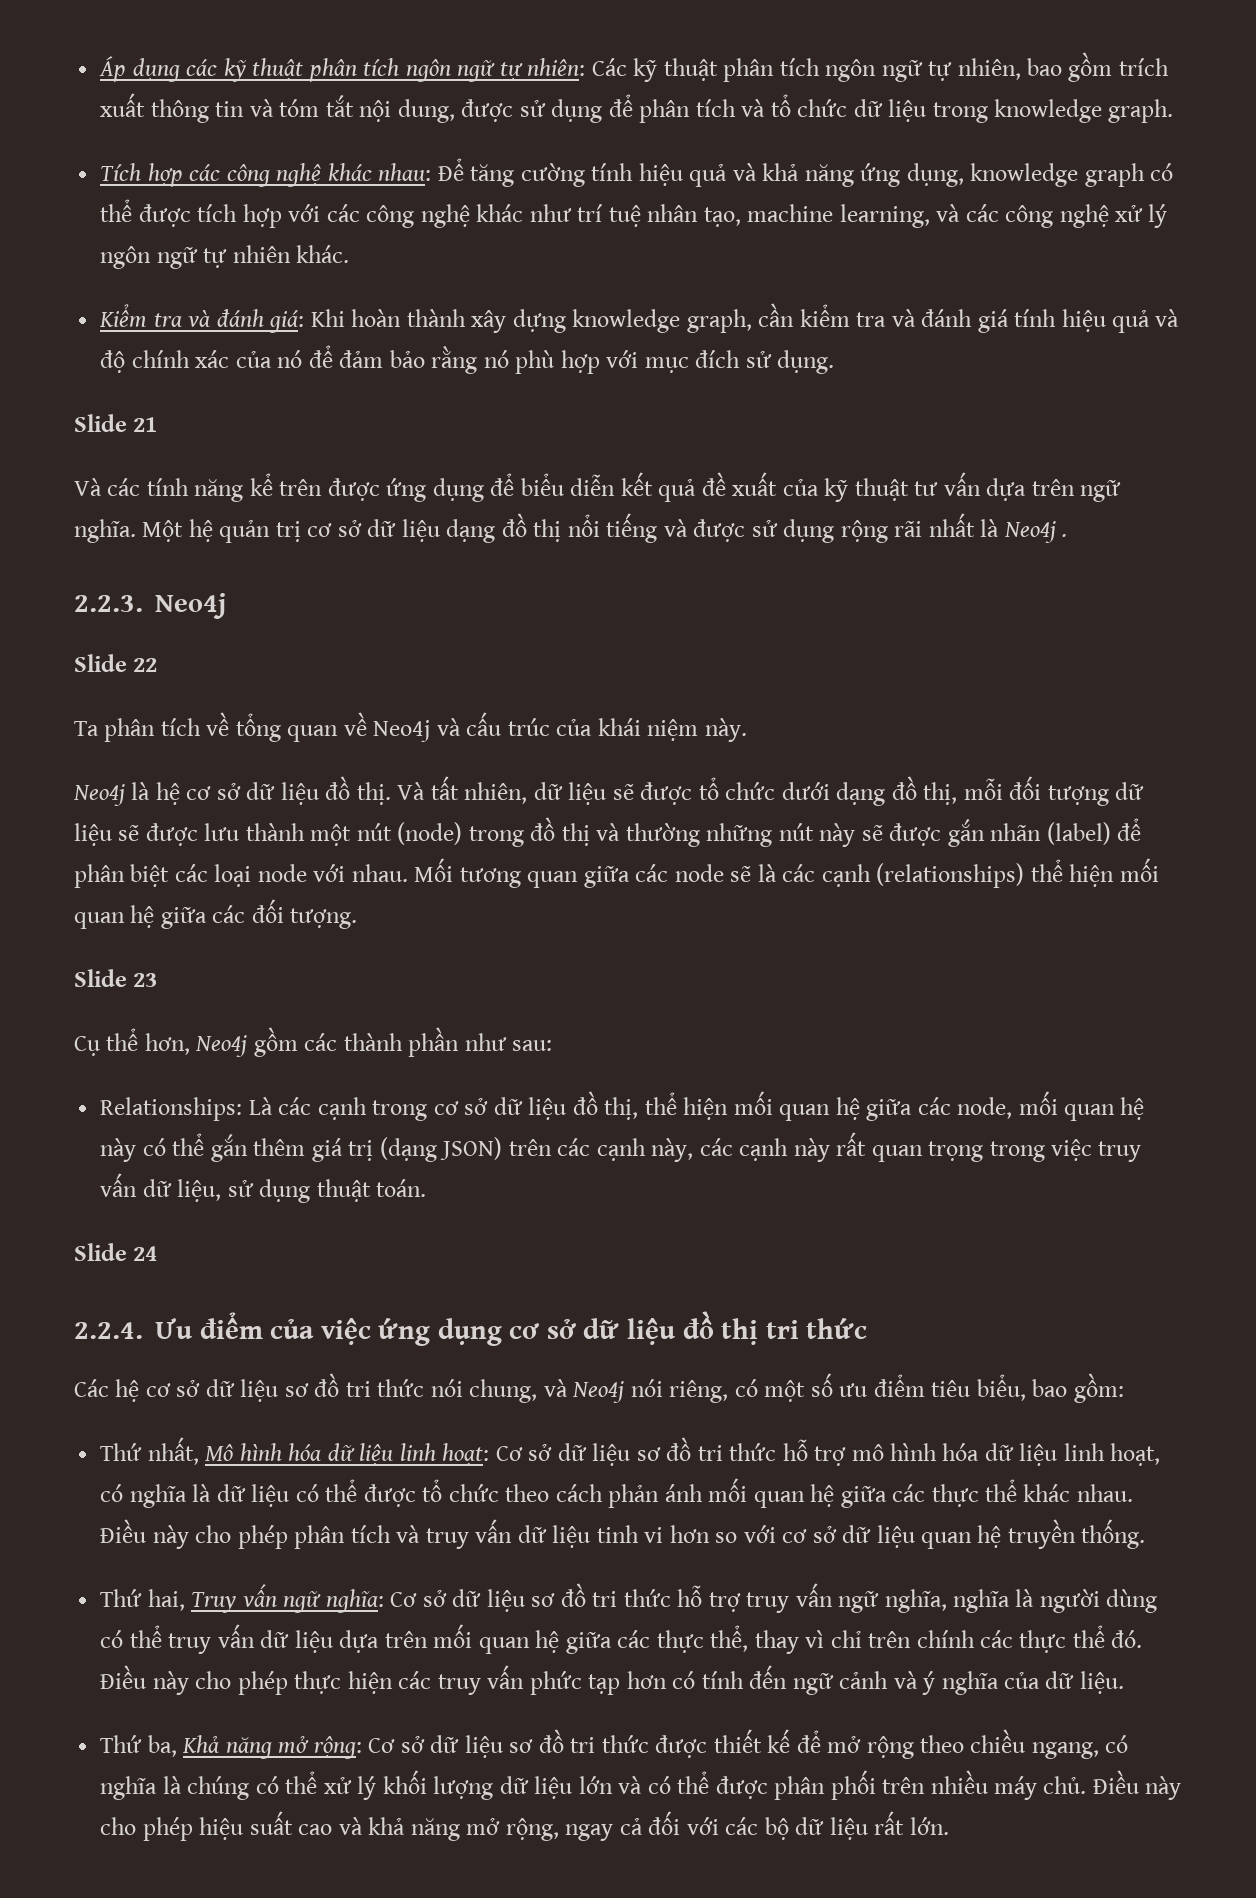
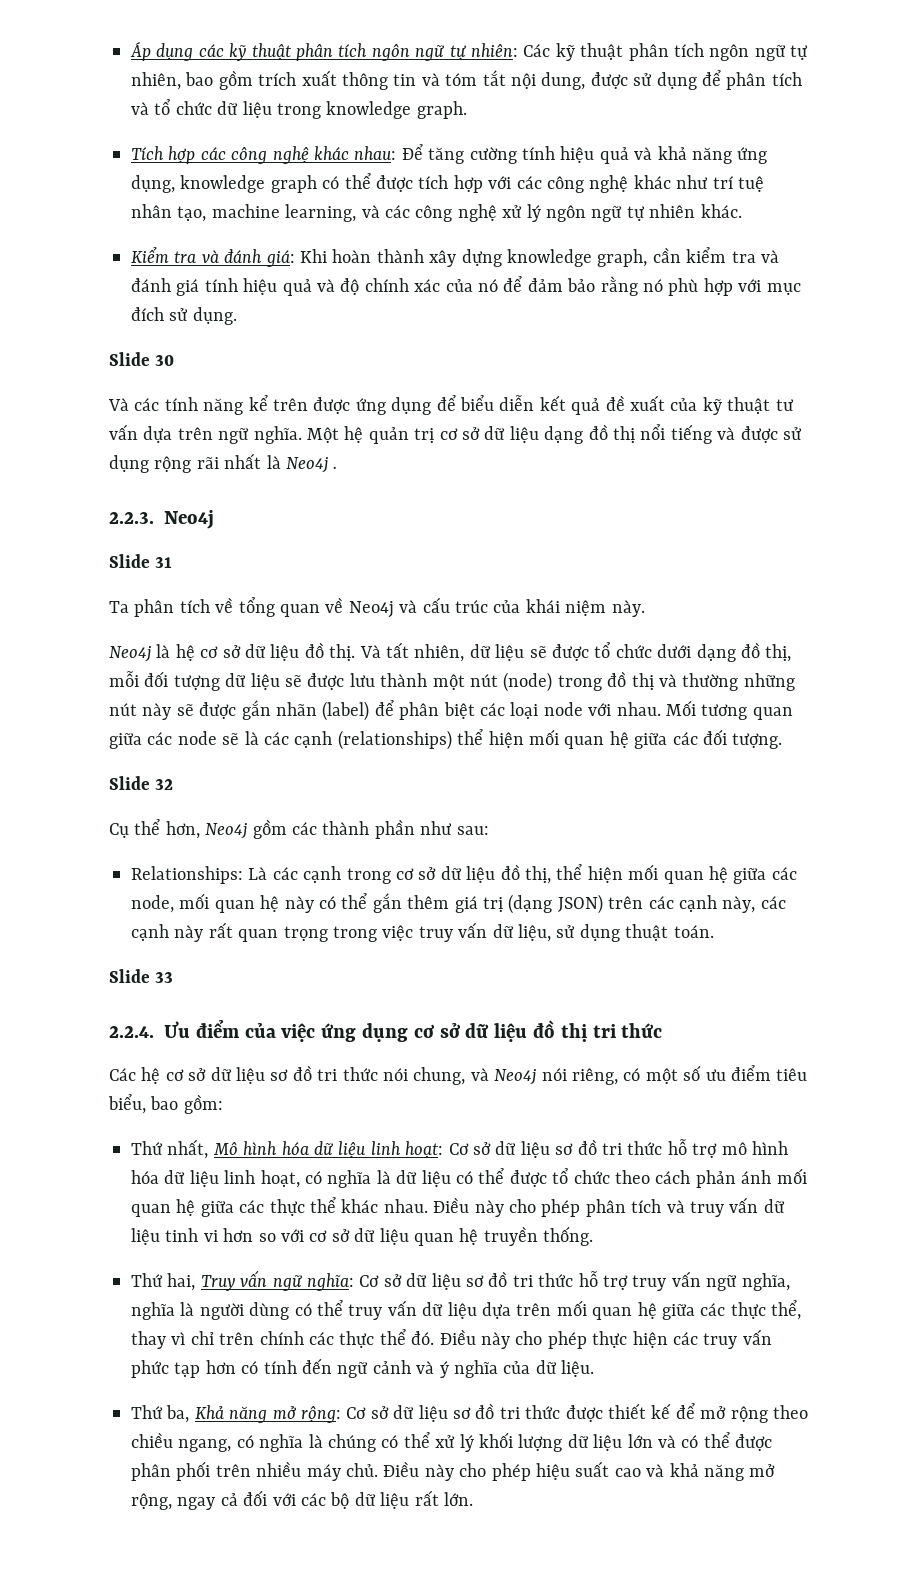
[133,417,158,432] 21 -> [155,355,175,366] 30
[133,658,158,672] 22 -> [155,557,173,568] 31
[133,973,158,987] 23 -> [155,779,174,790] 32
[133,1246,158,1261] 24 -> [155,972,174,983] 33

